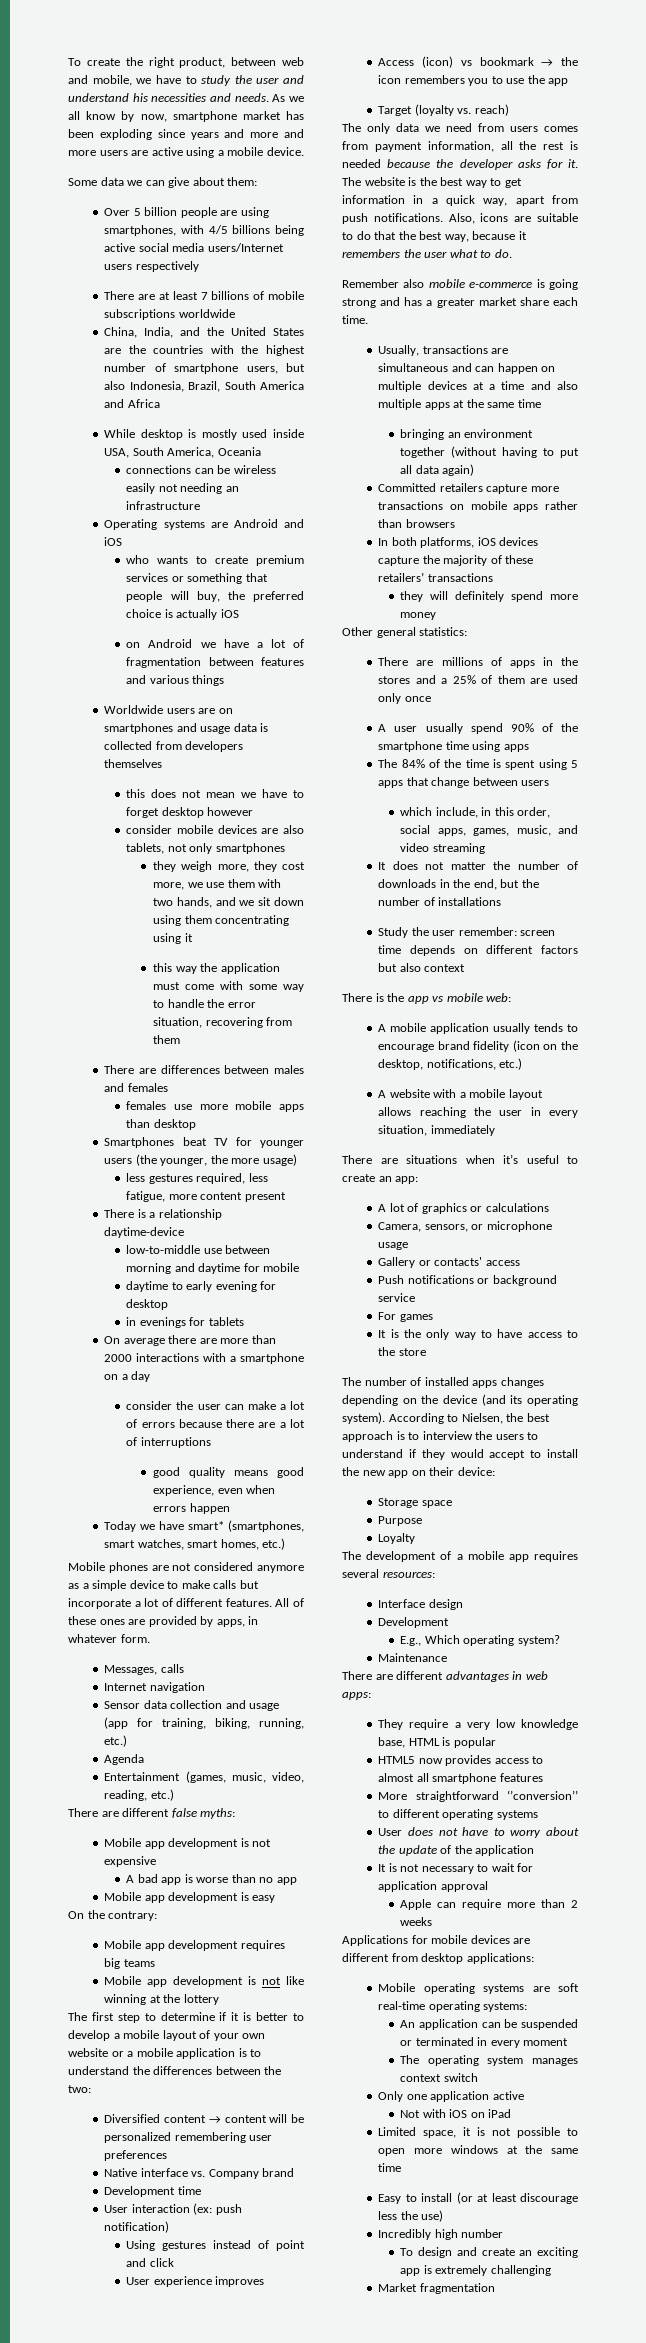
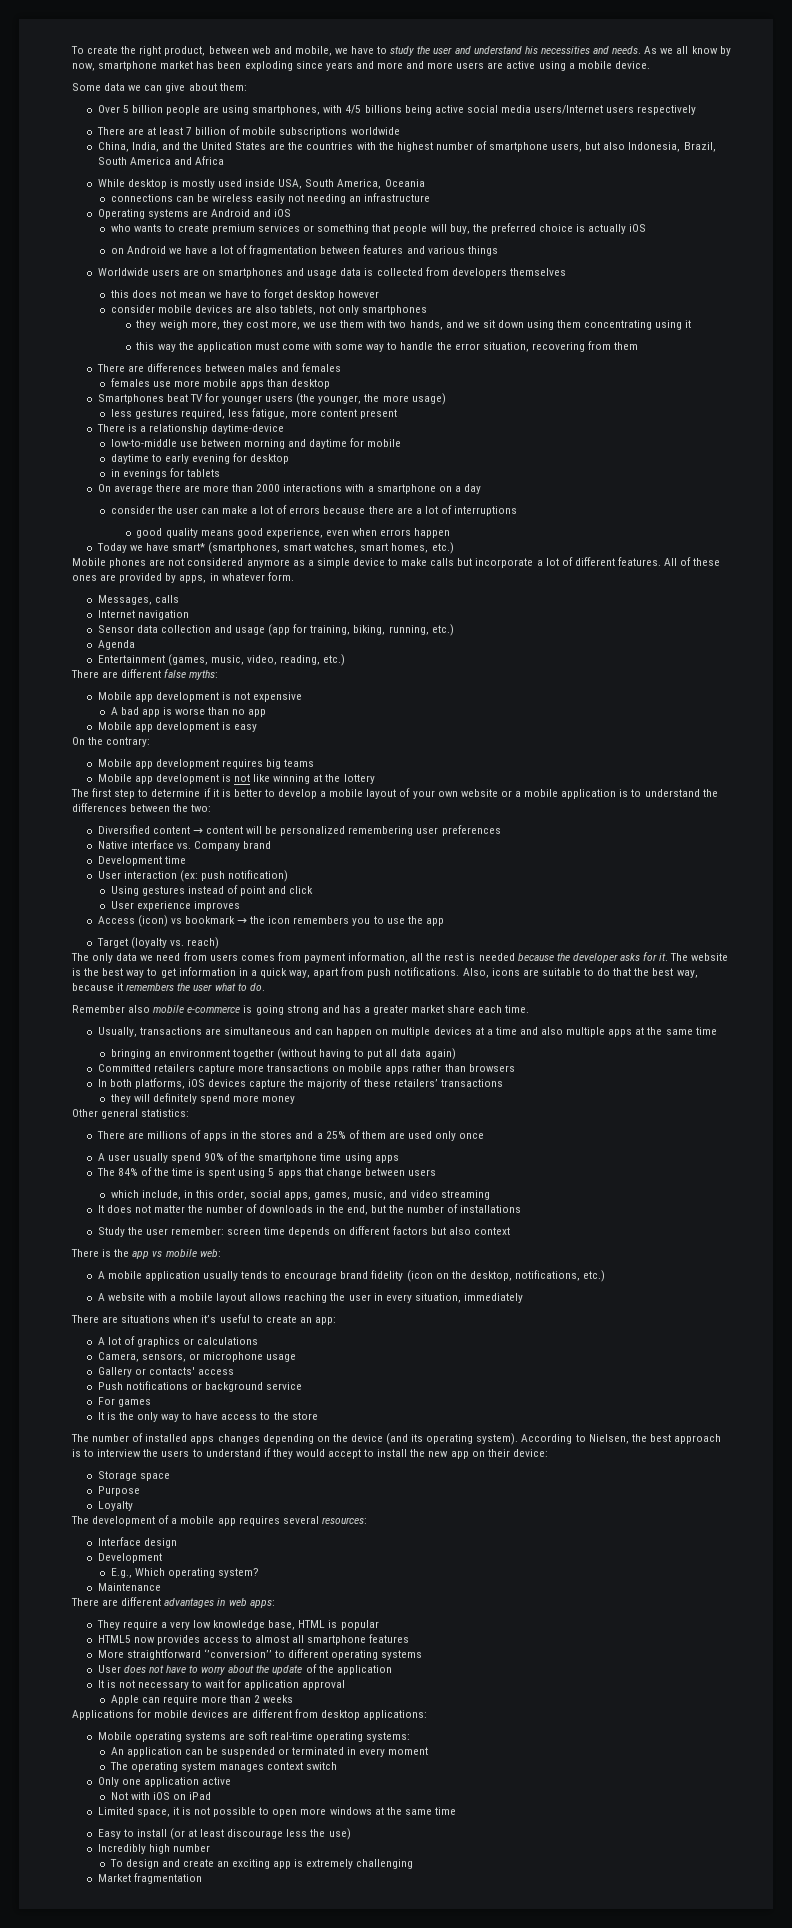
[211,291,250,300] billions -> [195,127,227,135] billion

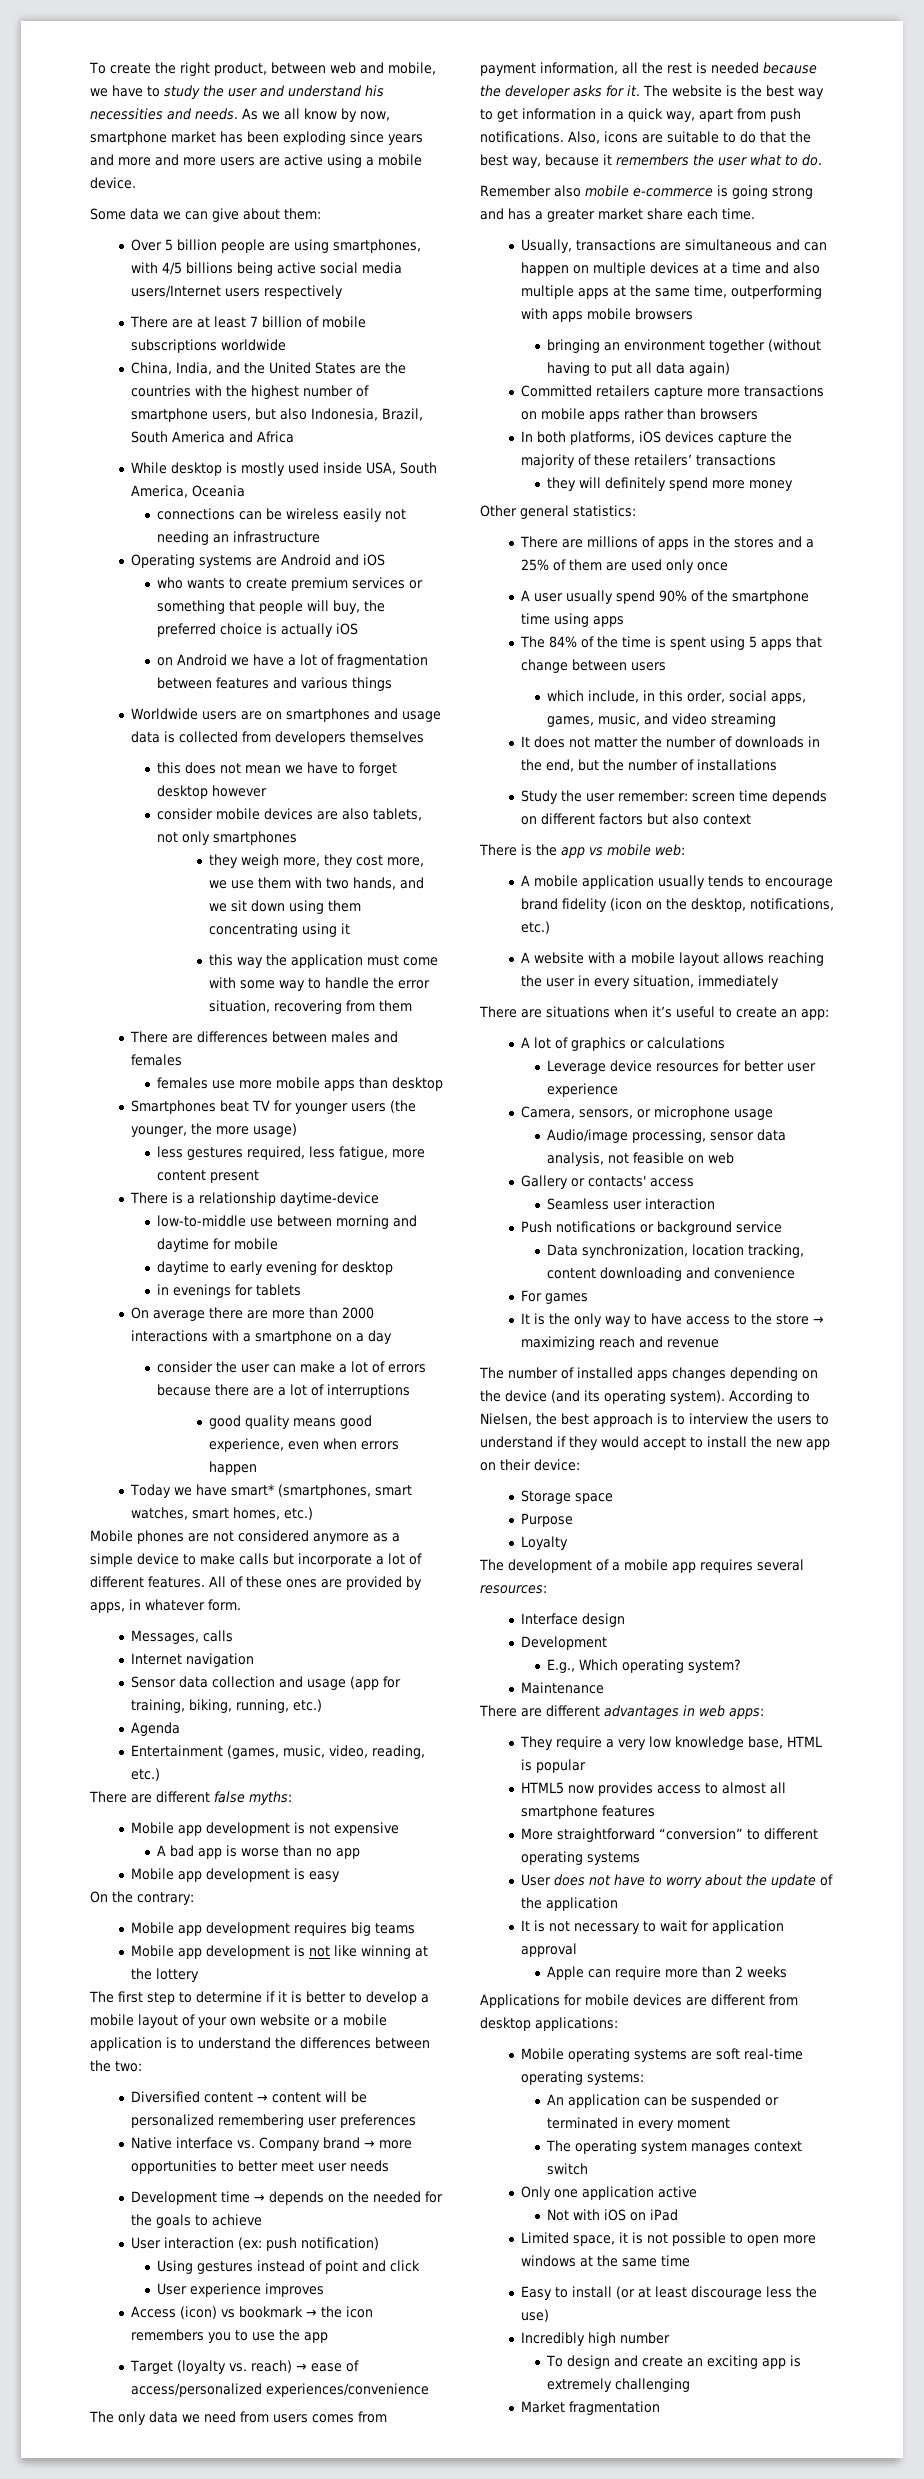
[97,856,186,866] // Development time -> [363,2140,412,2149] [130,2160,389,2174] [130,2191,443,2205] [130,2214,262,2228] → more opportunities to better meet user needs // Development time → depends on the needed for the goals to achieve
(219, 943) none -> [295,2360,359,2372] [130,2383,429,2397] → ease of access/personalized experiences/convenience
[695,1027,717,1035] time -> [693,285,822,299] [520,308,693,322] time, outperforming with apps mobile browsers
(259, 1341) none -> [547,1060,817,1074] [547,1083,619,1097] // Leverage device resources for better user experience
(297, 1358) none -> [547,1129,787,1143] [547,1152,735,1166] // Audio/image processing, sensor data analysis, not feasible on web
(234, 1372) none -> [547,1198,716,1210] // Seamless user interaction
(303, 1386) none -> [547,1244,805,1258] [547,1267,796,1281] // Data synchronization, location tracking, content downloading and convenience
(318, 1416) none -> [812,1316,824,1324] [520,1336,719,1350] → maximizing reach and revenue
[203,1649,272,1658] ‘’conversion’’ -> [658,1828,743,1840] “conversion”

